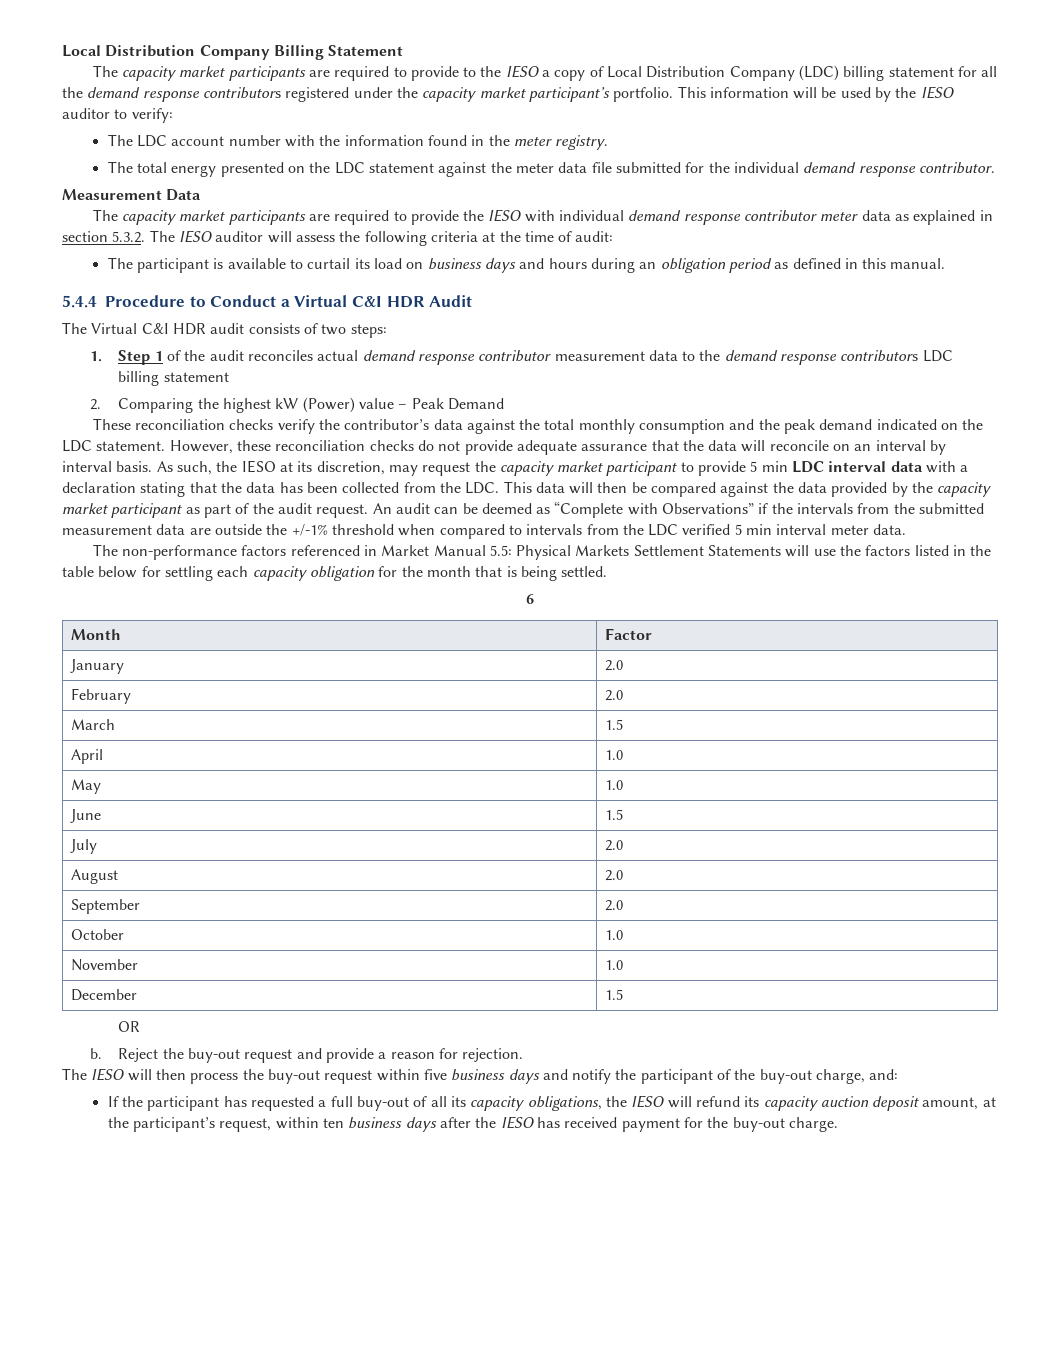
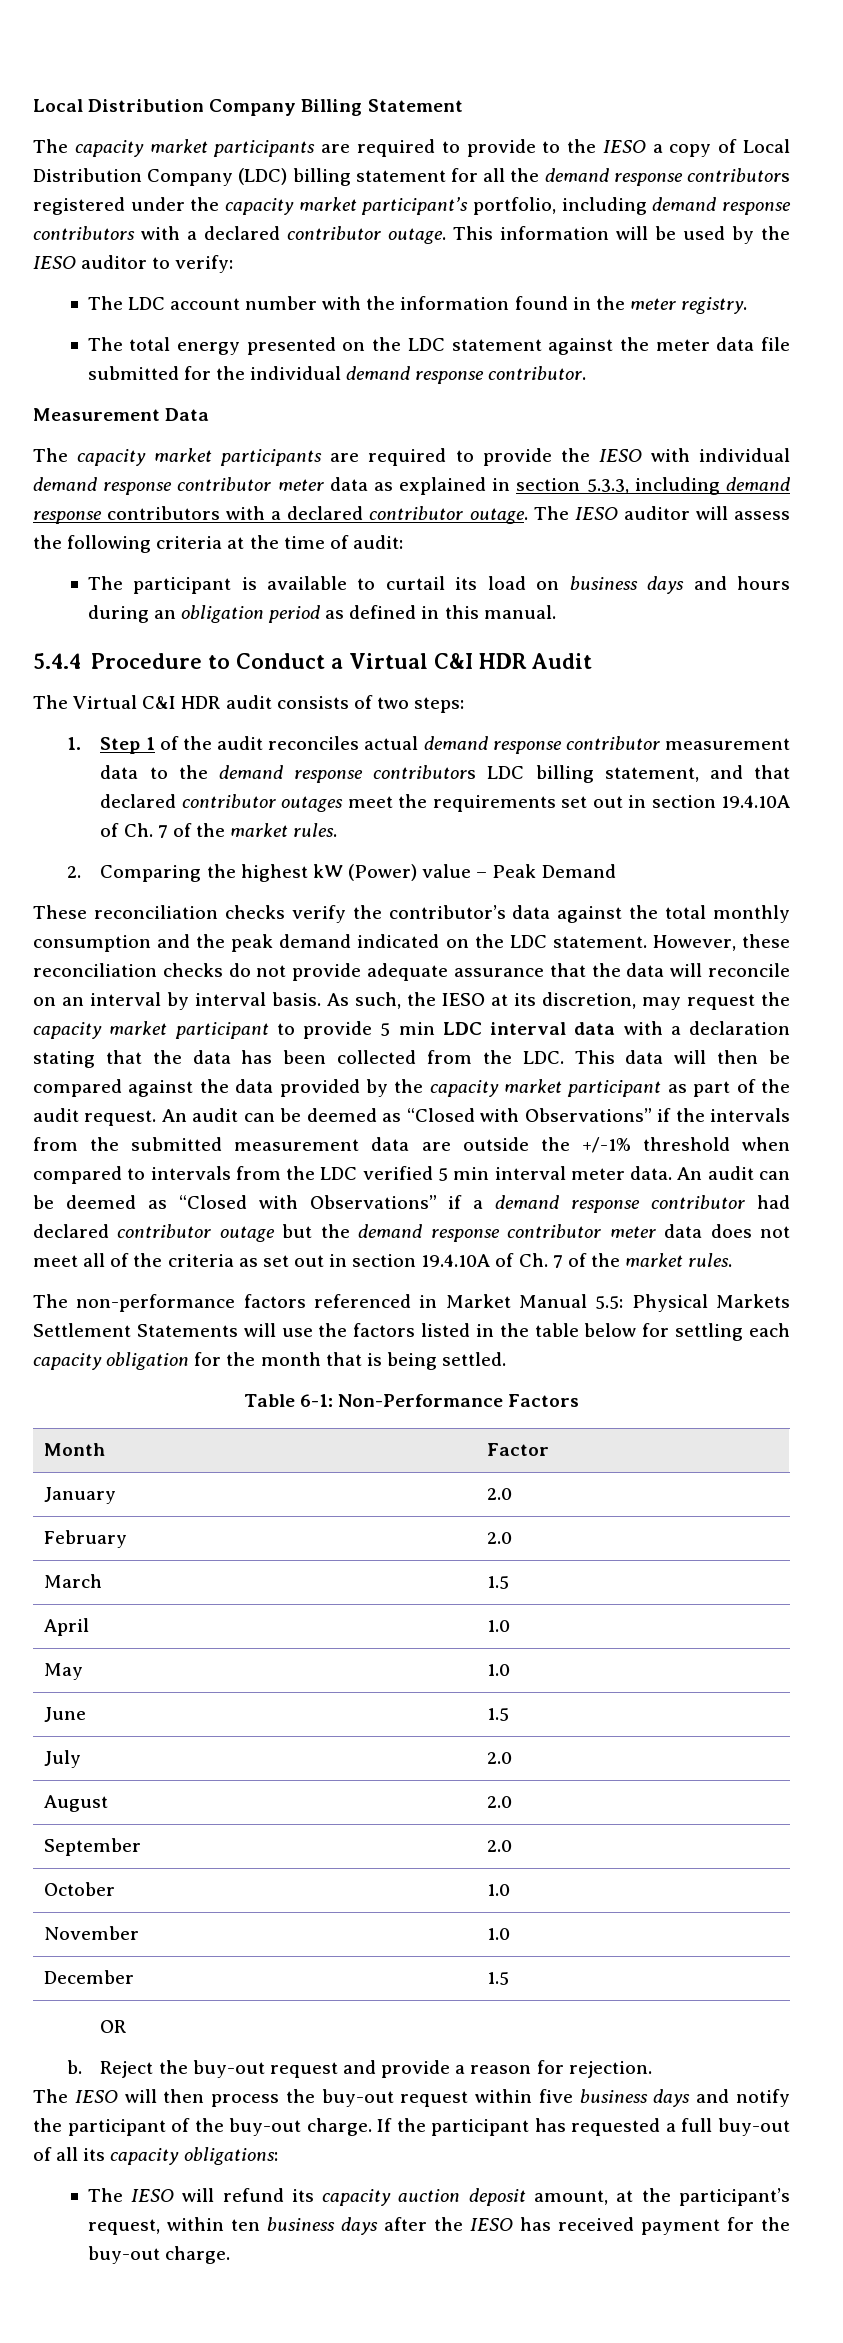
[613,87,674,102] portfolio. -> [473,197,791,215] [33,226,446,244] portfolio, including demand response contributors with a declared contributor outage.
[112,231,146,243] 5.3.2. -> [586,477,791,495] [33,506,528,524] 5.3.3, including demand response contributors with a declared contributor outage.
[163,372,229,382] statement -> [604,765,790,782] [100,794,791,812] [100,823,338,838] statement, and that declared contributor outages meet the requirements set out in section 19.4.10A of Ch. 7 of the market rules.
[554,501,624,518] “Complete -> [406,1108,475,1122] “Closed
(907, 529) none -> [677,1166,791,1180] [33,1195,790,1213] [33,1224,791,1242] [33,1253,733,1268] An audit can be deemed as “Closed with Observations” if a demand response contributor had declared contributor outage but the demand response contributor meter data does not meet all of the criteria as set out in section 19.4.10A of Ch. 7 of the market rules.
[526,594,534,604] 6 -> [243,1394,580,1407] Table 6-1: Non-Performance Factors
[816,1069,899,1084] charge, and: // -> [306,2118,372,2136] charge.
[527,1096,627,1111] obligations, the -> [183,2147,278,2165] [87,2188,123,2202] obligations: // The

